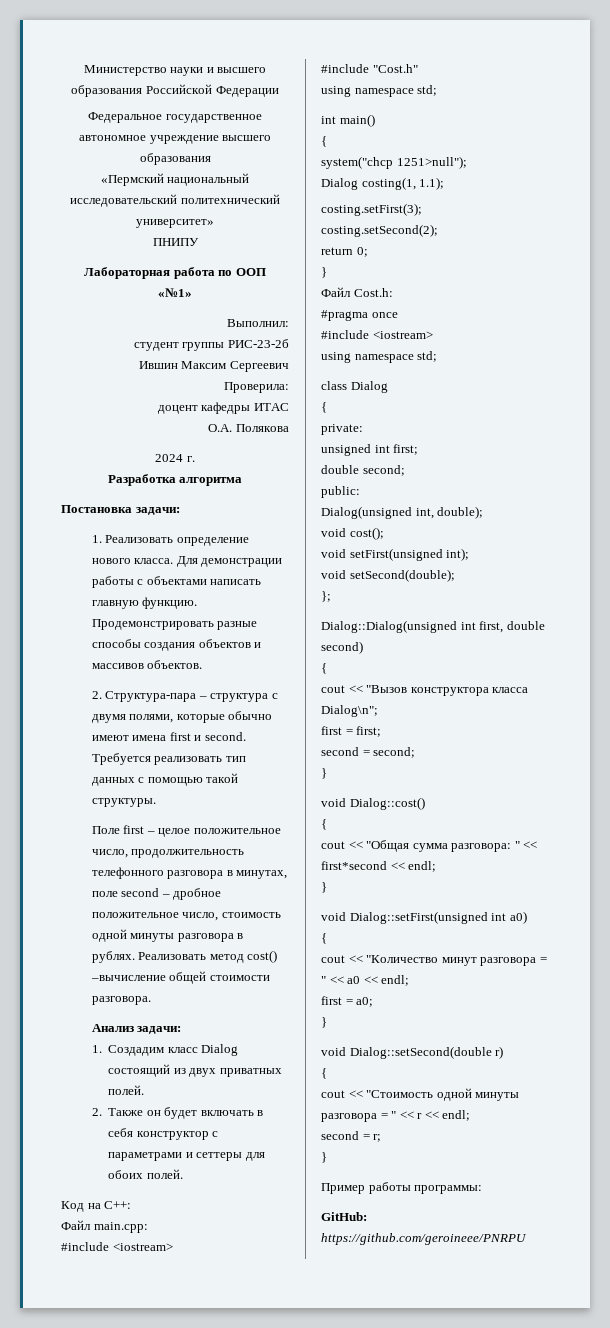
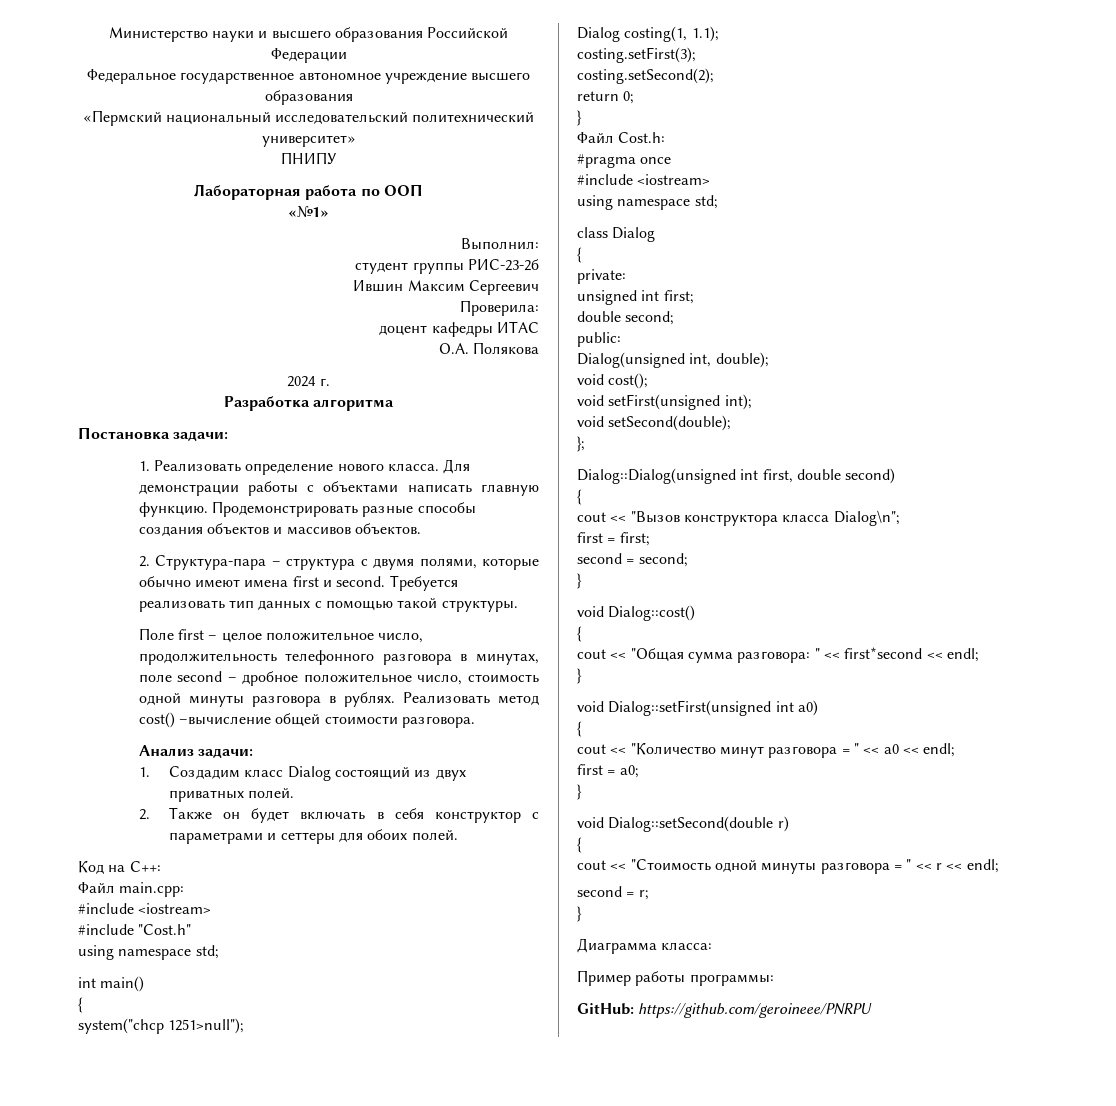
(327, 1157) none -> [577,938,713,954] // Диаграмма класса:

